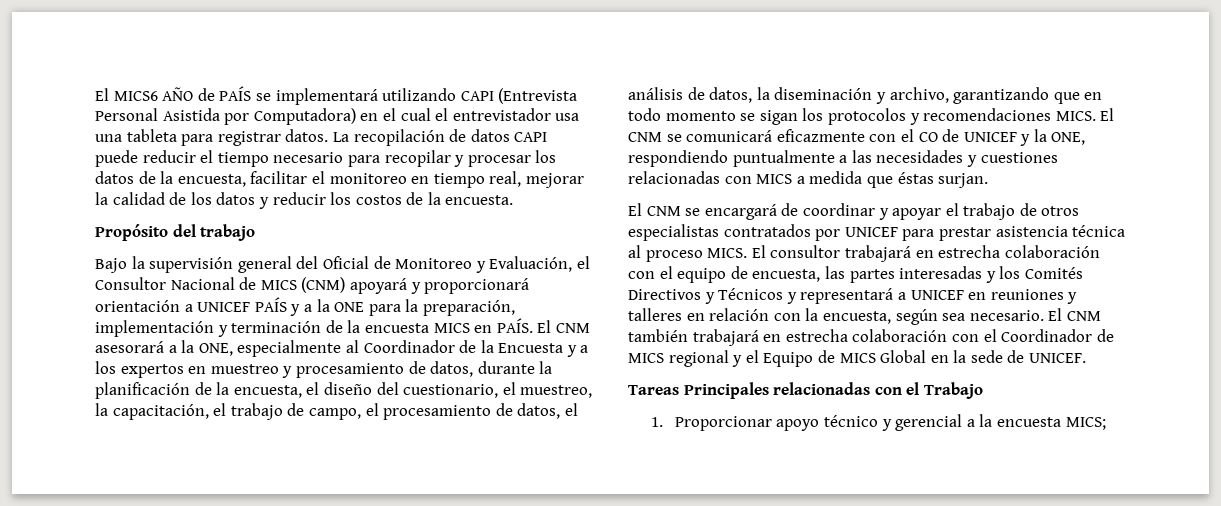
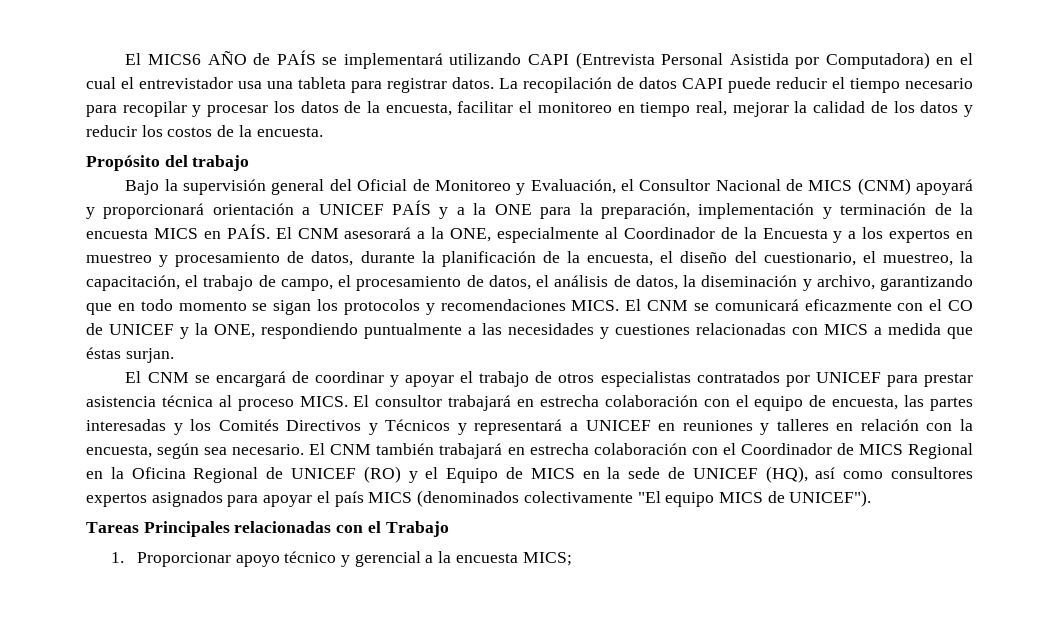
[668,350,729,367] regional -> [908,443,973,459] [86,466,401,483] Regional en la Oficina Regional de UNICEF (RO)
[880,350,927,363] Global -> (575, 473) none
[1029,353,1087,363] UNICEF. -> [692,466,973,483] [86,490,872,507] UNICEF (HQ), así como consultores expertos asignados para apoyar el país MICS (denominados colectivamente "El equipo MICS de UNICEF").

